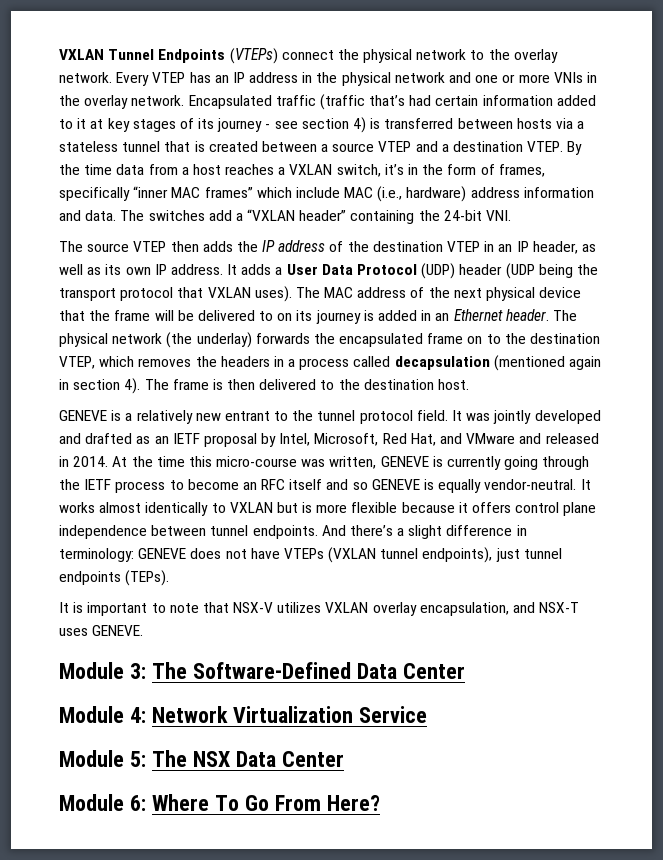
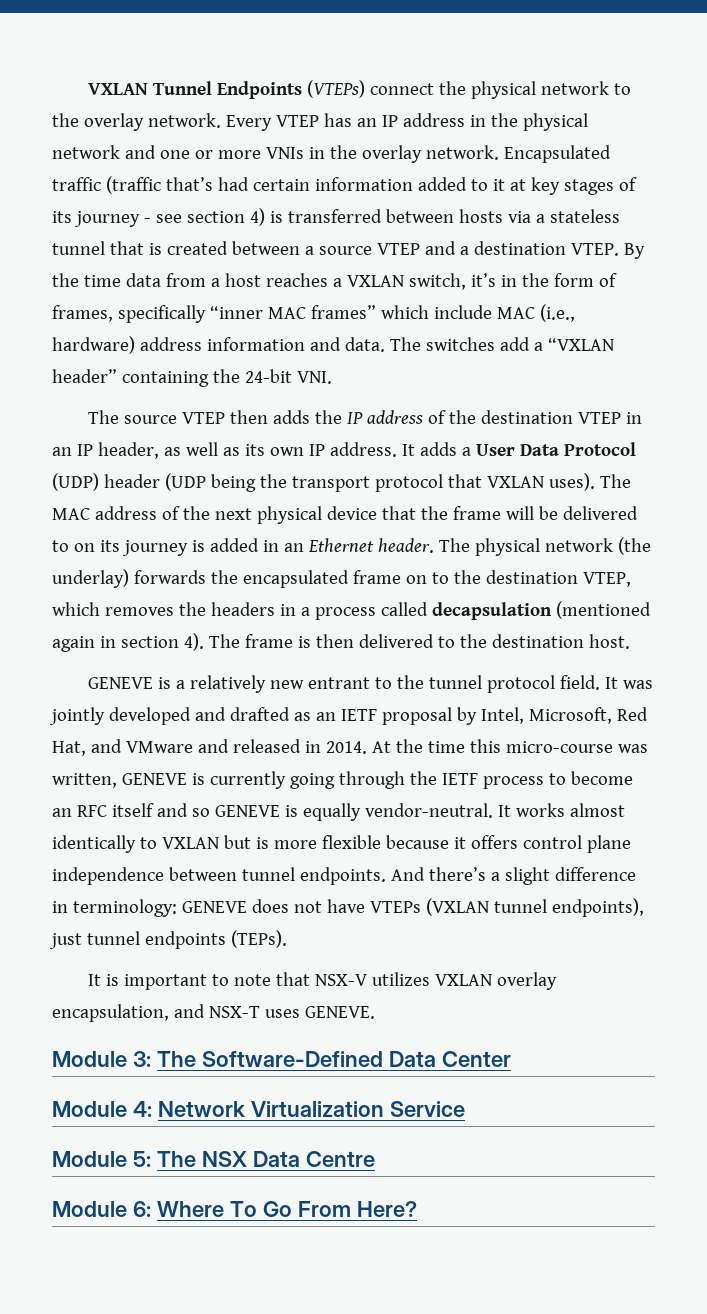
[281,751,344,767] Center -> [305,1151,375,1167] Centre

